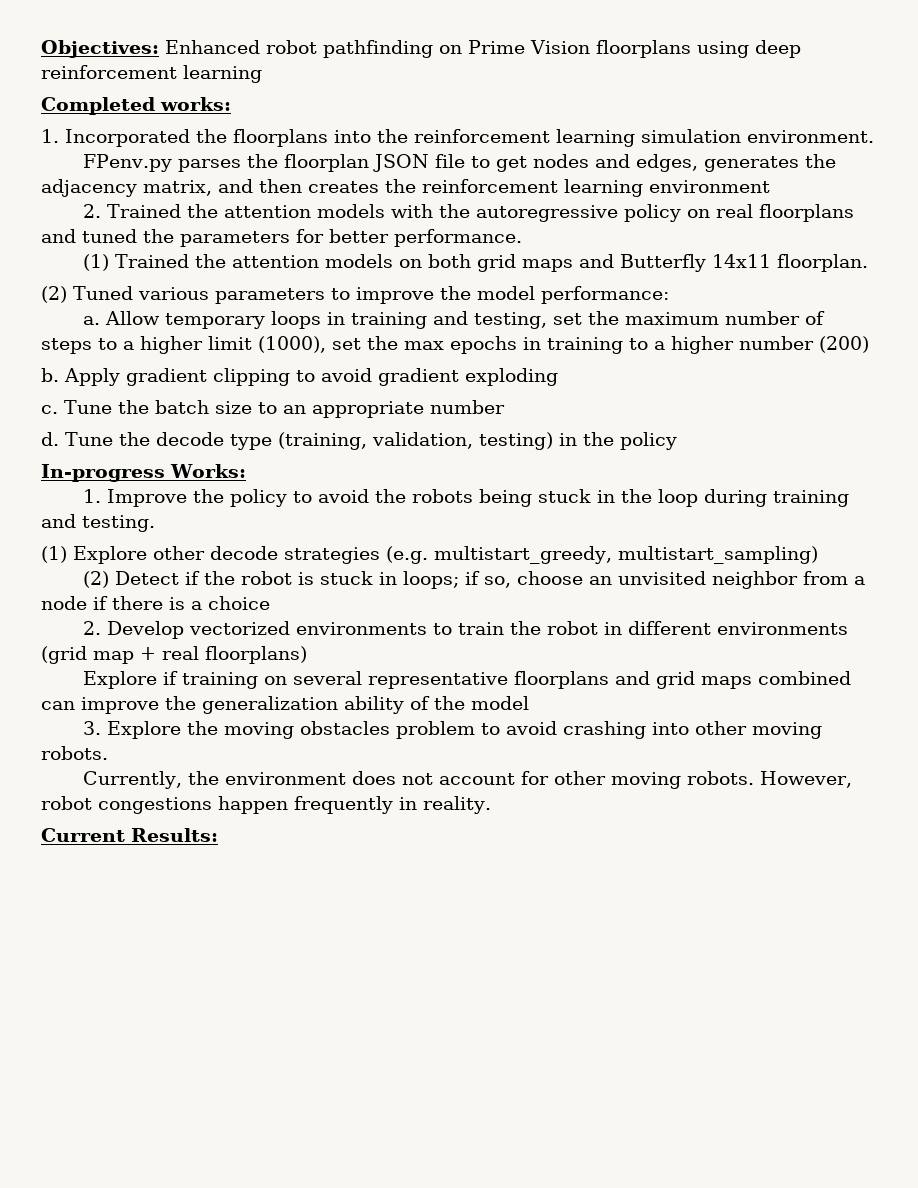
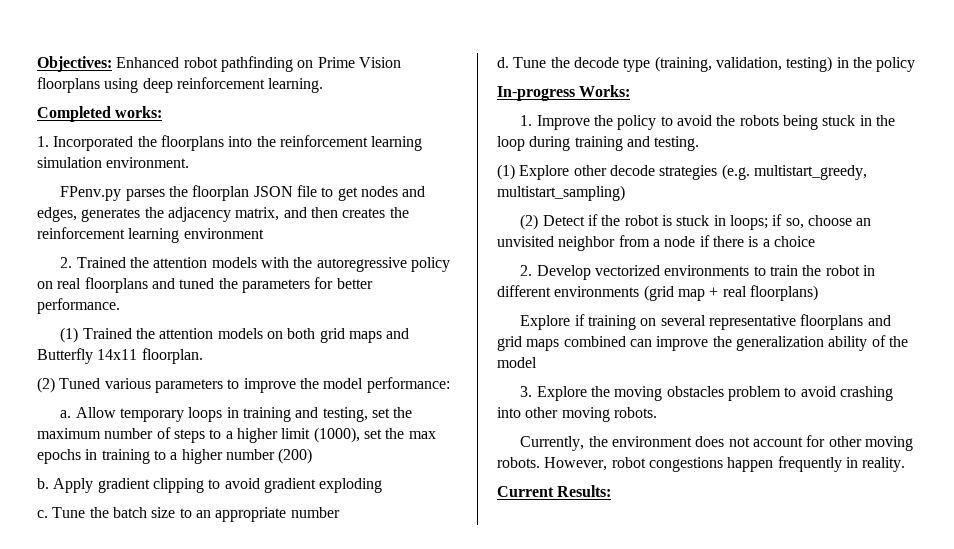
[183,65,262,83] learning -> [268,78,324,93] learning.

